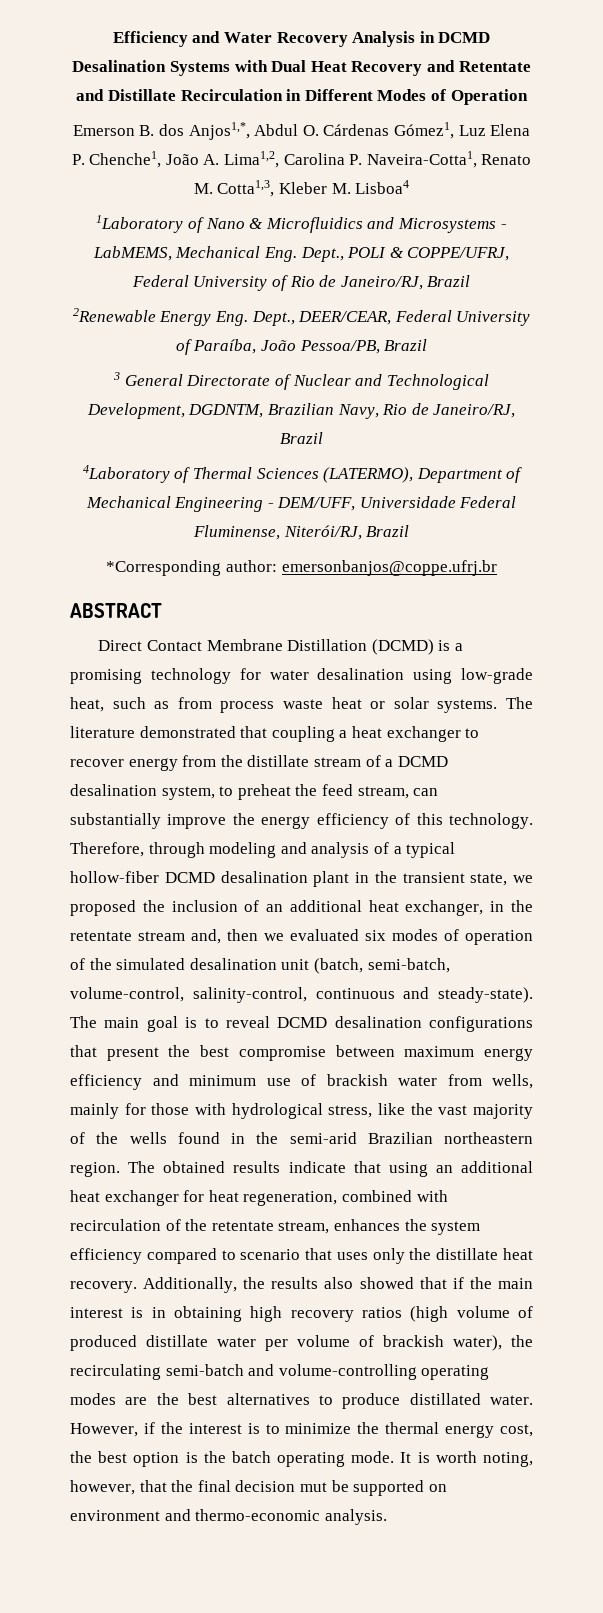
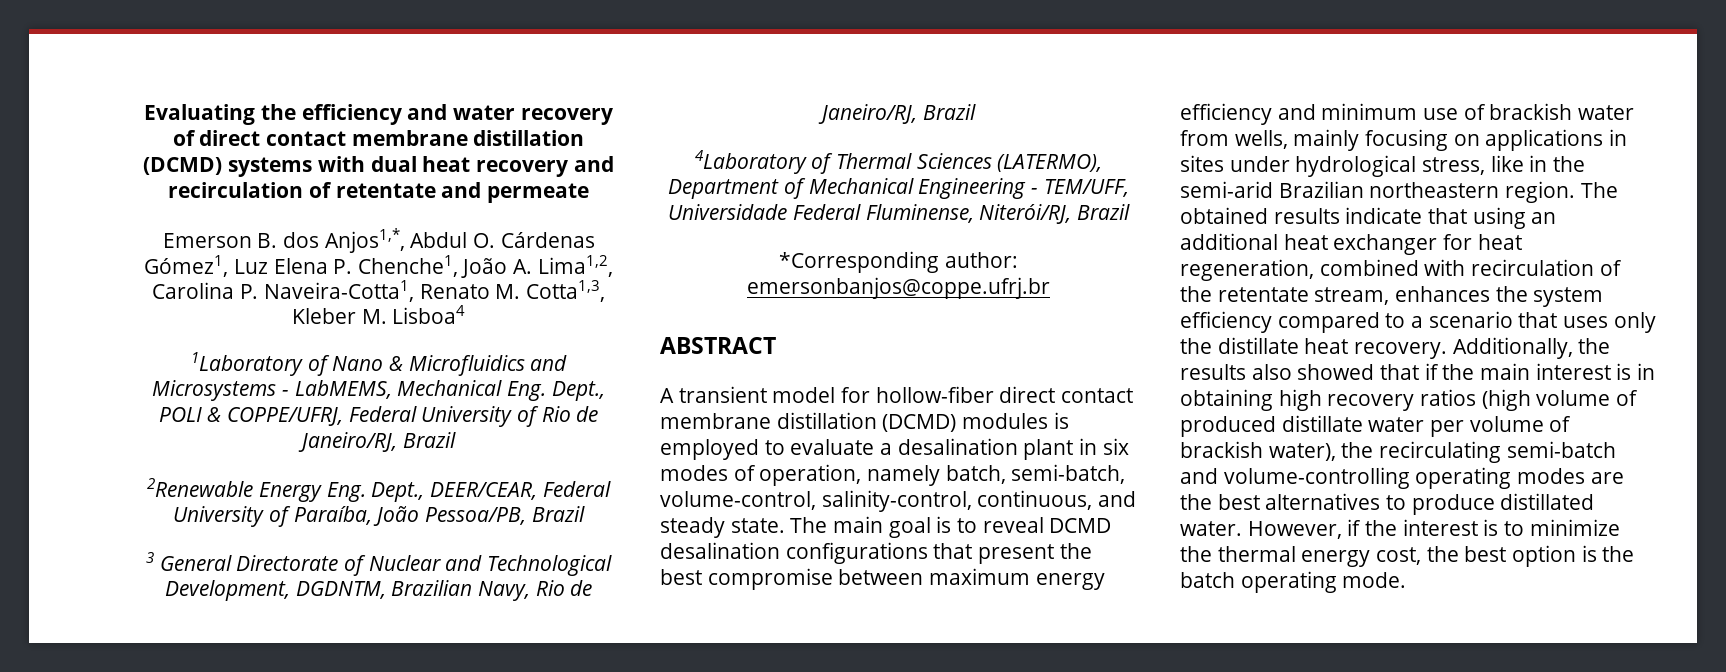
[112,31,491,47] [72,60,531,76] [76,89,528,105] Efficiency and Water Recovery Analysis in DCMD Desalination Systems with Dual Heat Recovery and Retentate and Distillate Recirculation in Different Modes of Operation -> [144,104,613,125] [172,130,585,146] [143,156,614,177] [168,182,589,203] Evaluating the efficiency and water recovery of direct contact membrane distillation (DCMD) systems with dual heat recovery and recirculation of retentate and permeate
[277,497,356,511] DEM/UFF, -> [1043,179,1129,197] TEM/UFF,
[98,639,463,655] [70,668,533,684] [70,697,533,713] [70,726,480,742] [70,755,448,771] [70,784,439,800] [70,813,533,829] [70,842,456,858] [70,871,533,887] [70,900,533,916] [70,929,533,945] [70,958,450,974] [70,987,533,1003] Direct Contact Membrane Distillation (DCMD) is a promising technology for water desalination using low-grade heat, such as from process waste heat or solar systems. The literature demonstrated that coupling a heat exchanger to recover energy from the distillate stream of a DCMD desalination system, to preheat the feed stream, can substantially improve the energy efficiency of this technology. Therefore, through modeling and analysis of a typical hollow-fiber DCMD desalination plant in the transient state, we proposed the inclusion of an additional heat exchanger, in the retentate stream and, then we evaluated six modes of operation of the simulated desalination unit (batch, semi-batch, volume-control, salinity-control, continuous and steady-state). -> [660,386,1134,403] [660,412,1069,432] [660,438,1129,460] [660,464,1126,486] [660,490,1137,512] [660,517,785,538] A transient model for hollow-fiber direct contact membrane distillation (DCMD) modules is employed to evaluate a desalination plant in six modes of operation, namely batch, semi-batch, volume-control, salinity-control, continuous, and steady state.
[124,1103,533,1119] [70,1132,220,1144] for those with hydrological stress, like the vast majority of the wells found -> [1365,129,1628,151] [1180,155,1524,177] focusing on applications in sites under hydrological stress, like
(236, 1255) none -> [1411,316,1424,328] a
[400,1451,533,1467] [70,1480,447,1496] [70,1509,387,1525] It is worth noting, however, that the final decision mut be supported on environment and thermo-economic analysis. -> (1407, 580) none

